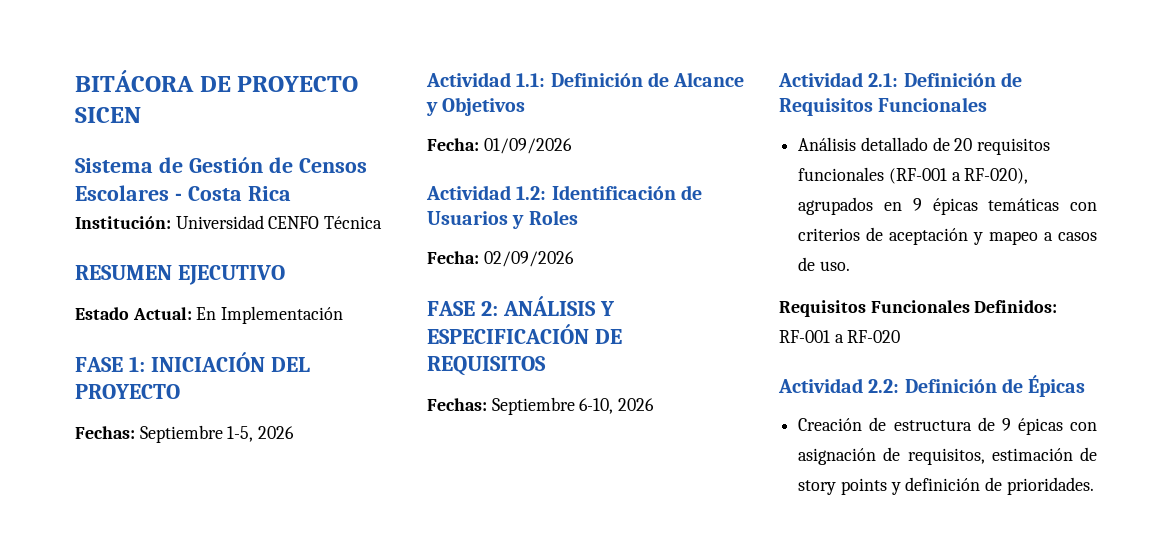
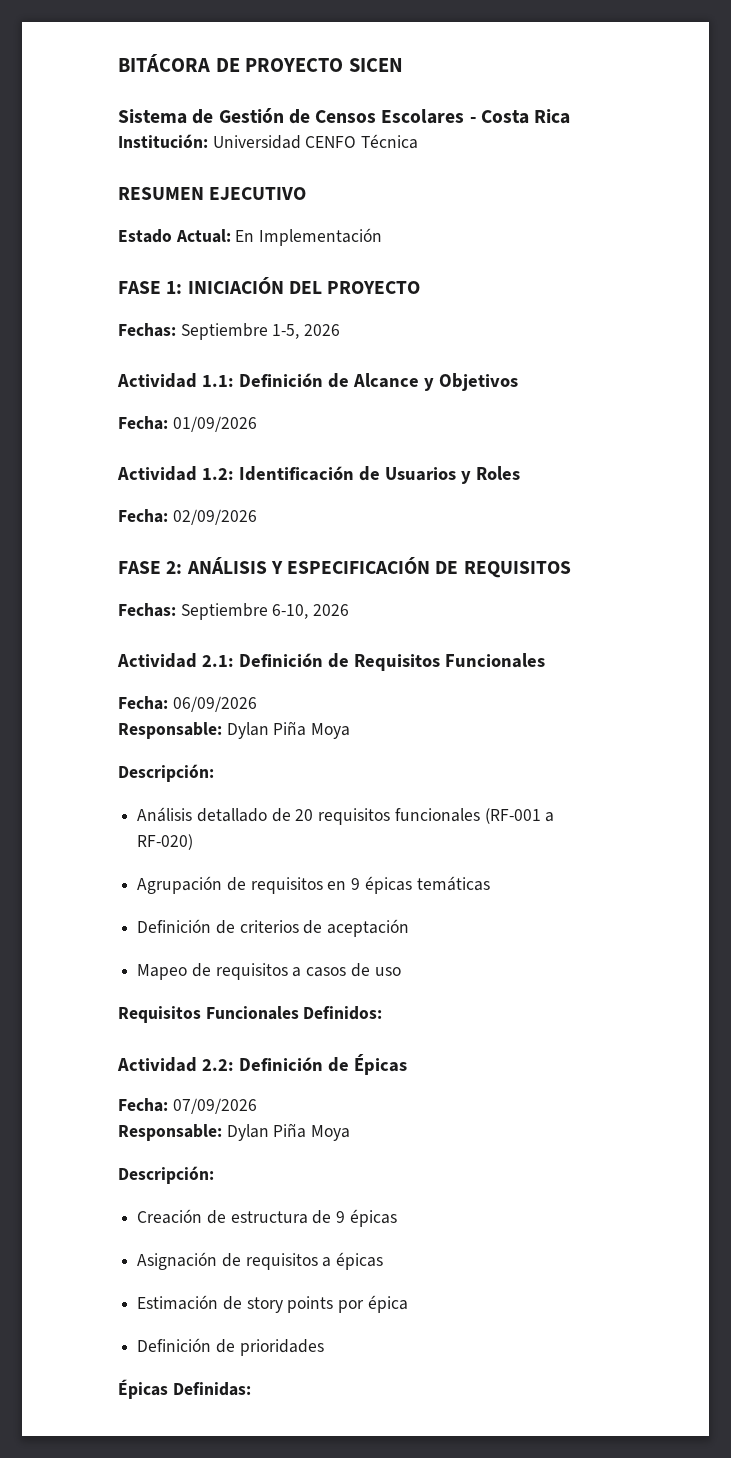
(988, 104) none -> [118,696,257,712] [118,721,351,739] [118,764,214,782] // Fecha: 06/09/2026 // Responsable: Dylan Piña Moya // Descripción:
[964,168,1029,184] [798,197,874,215] RF-020), agrupados -> [137,834,194,850] [137,876,323,894] RF-020) // Agrupación de requisitos
[1070,202,1097,211] con -> [137,919,235,934] // Definición de
[973,231,1039,245] y mapeo -> [137,963,288,980] // Mapeo de requisitos
[819,261,850,271] uso. -> [374,967,401,976] uso
[779,330,901,343] RF-001 a RF-020 -> (383, 1013) none
(1086, 386) none -> [118,1098,257,1114] [118,1123,351,1141] [118,1166,214,1184] // Fecha: 07/09/2026 // Responsable: Dylan Piña Moya // Descripción:
[1070,422,1097,431] [798,447,1097,465] [798,477,1094,495] con asignación de requisitos, estimación de story points y definición de prioridades. -> [137,1252,384,1270] [137,1295,408,1313] [137,1338,324,1356] [118,1379,251,1399] // Asignación de requisitos a épicas // Estimación de story points por épica // Definición de prioridades // Épicas Definidas:

